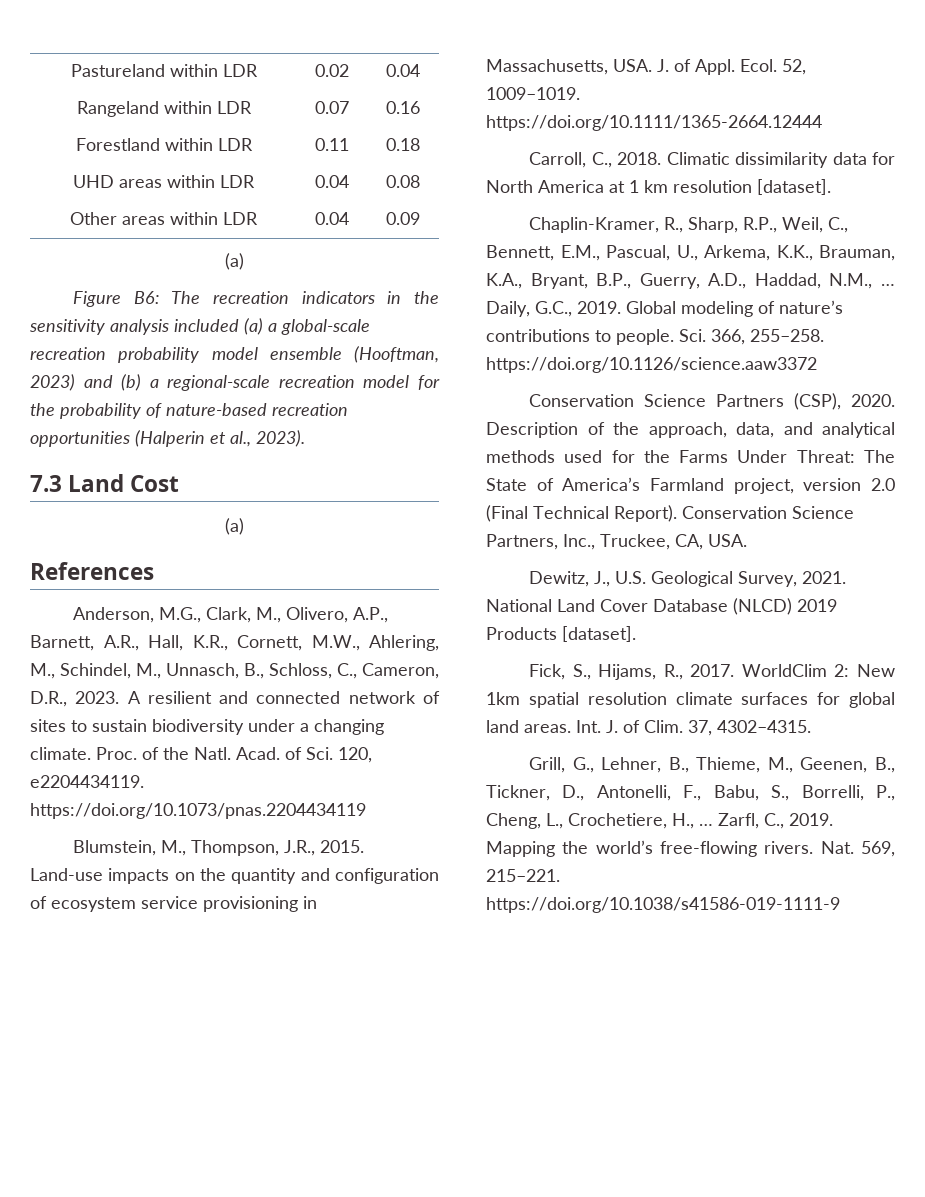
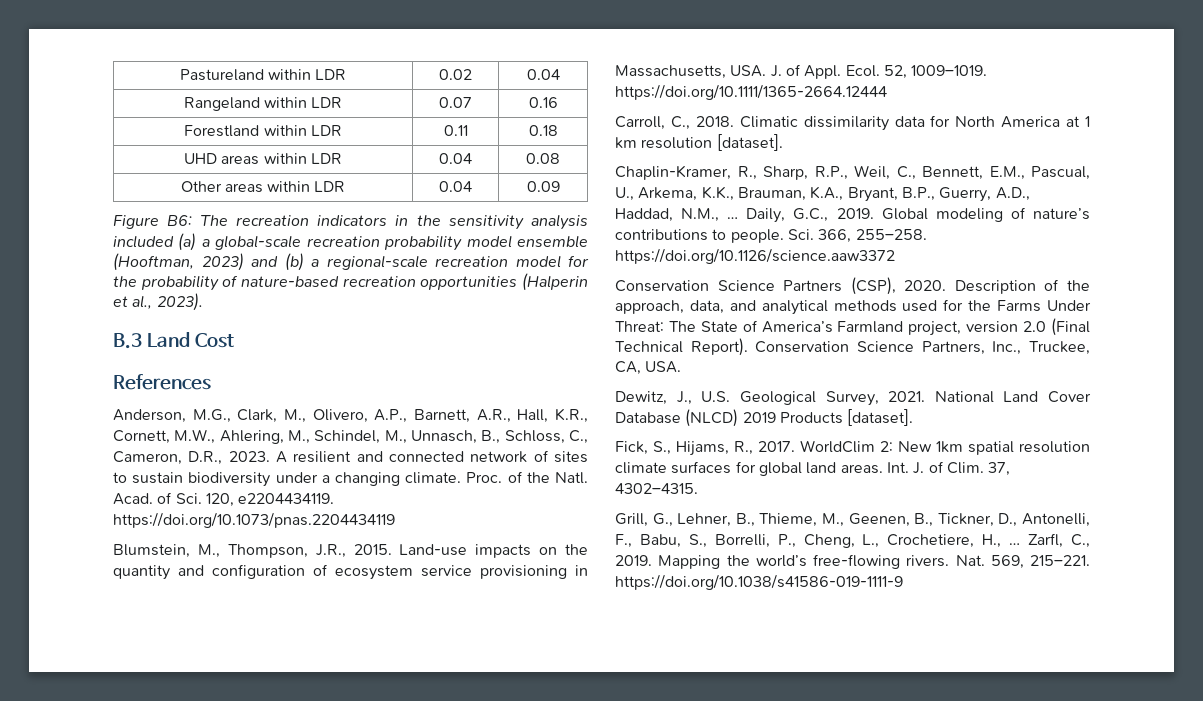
[225,253,244,270] // (a) -> (560, 186) none
[30,475,62,492] 7.3 -> [113,333,142,349] B.3
[225,518,244,535] // (a) -> (235, 340) none

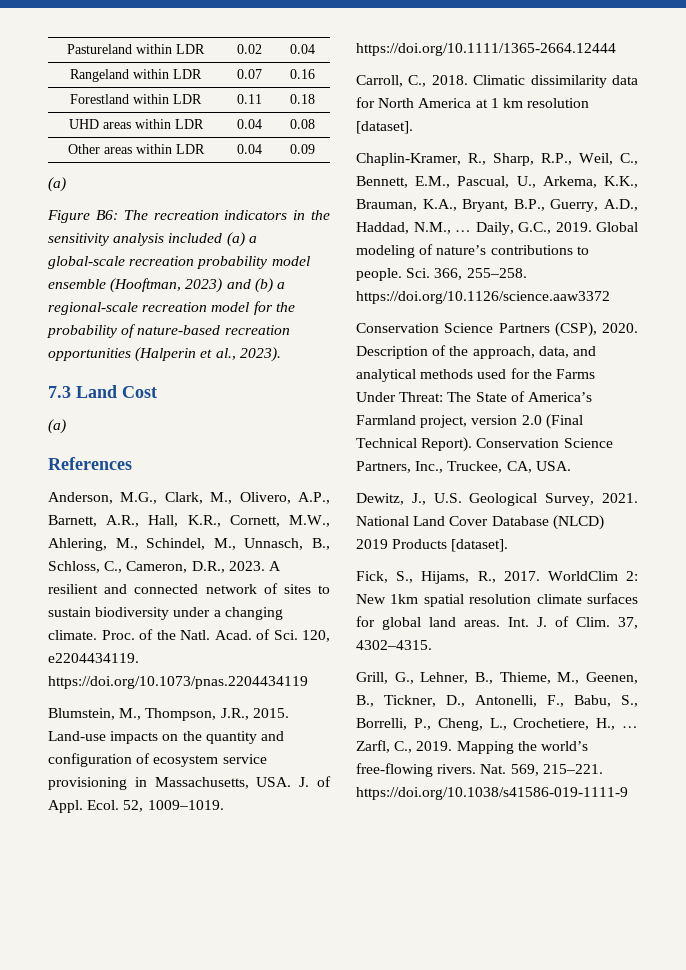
(560, 186) none -> [48,177,66,192] // (a)
[113,333,142,349] B.3 -> [48,386,71,398] 7.3
(235, 340) none -> [48,419,66,434] // (a)

